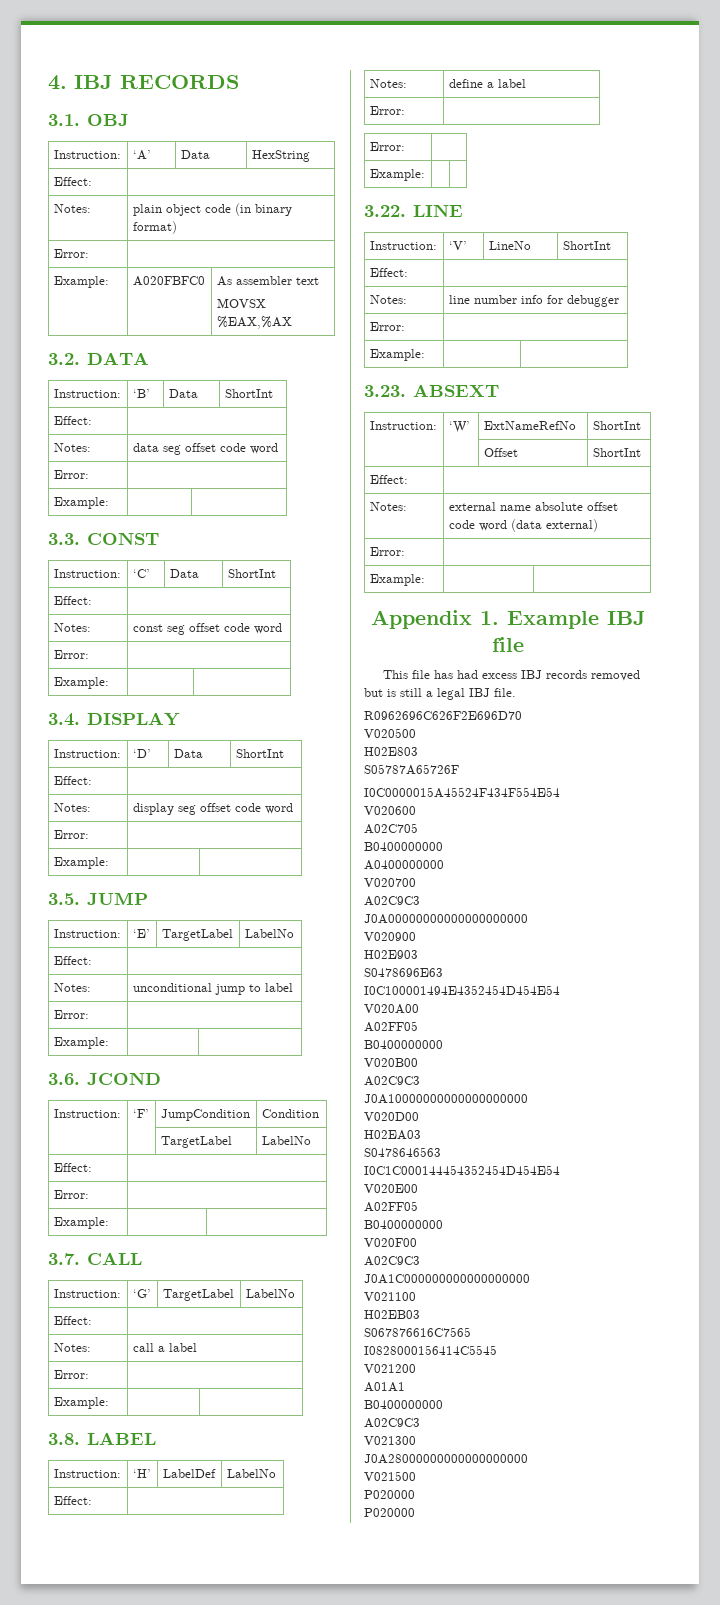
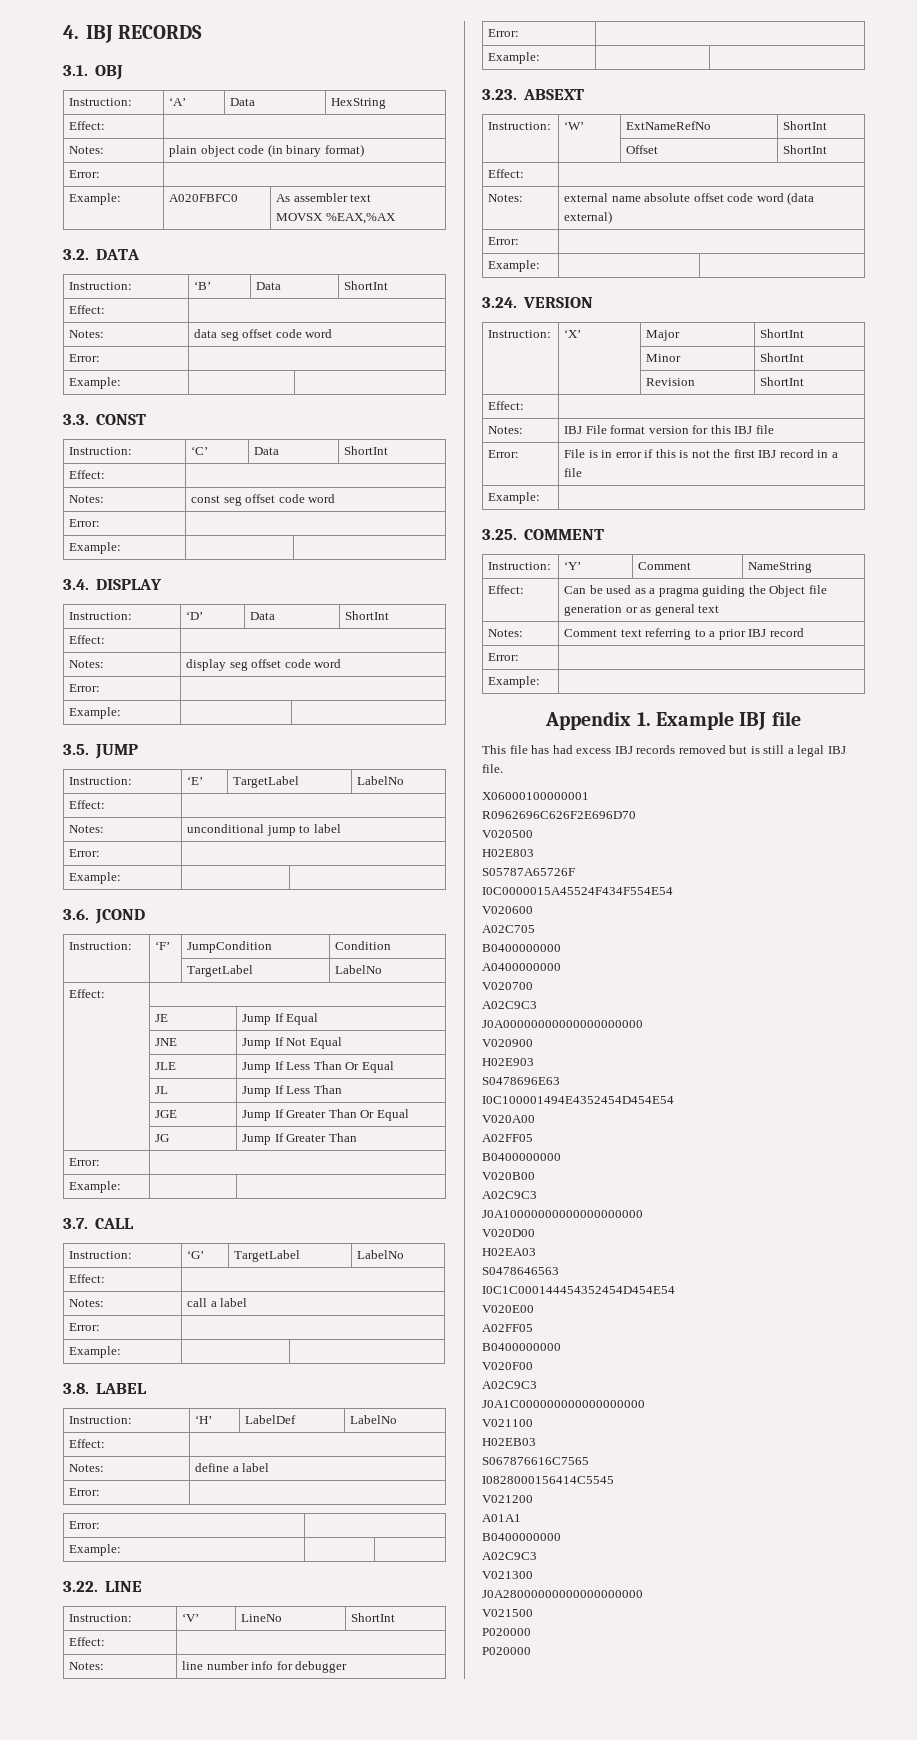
(92, 1167) none -> [155,1014,169,1022] [242,1013,319,1025] [155,1038,178,1046] [242,1037,342,1049] [155,1062,177,1070] [242,1061,394,1073] [155,1086,169,1094] [242,1085,342,1097] [155,1110,178,1118] [242,1109,409,1121] [155,1134,170,1142] [242,1133,357,1145] // | JE | Jump If Equal // | JNE | Jump If Not Equal // | JLE | Jump If Less Than Or Equal // | JL | Jump If Less Than // | JGE | Jump If Greater Than Or Equal // | JG | Jump If Greater Than
(425, 580) none -> [482,297,593,308] [488,330,552,338] [564,329,582,338] [646,330,681,341] [760,329,805,338] [646,354,682,362] [760,353,805,362] [646,378,696,386] [760,377,805,386] [488,401,525,410] [488,426,524,434] [564,425,774,434] [488,450,520,458] [564,449,838,458] [564,468,583,477] [488,492,541,504] [482,529,604,540] [488,562,552,570] [564,561,582,570] [638,562,692,570] [748,562,813,573] [488,585,525,594] [564,585,827,597] [564,604,720,616] [488,629,524,637] [564,628,804,640] [488,653,520,661] [488,676,541,688] // 3.24. VERSION // Instruction: | ‘X’ | Major | ShortInt // | | Minor | ShortInt // | | Revision | ShortInt // Effect: | // Notes: | IBJ File format version for this IBJ file // Error: | File is in error if this is not the first IBJ record in a file // Example: | // 3.25. COMMENT // Instruction: | ‘Y’ | Comment | NameString // Effect: | Can be used as a pragma guiding the Object file generation or as general text // Notes: | Comment text referring to a prior IBJ record // Error: | // Example: |
(516, 692) none -> [482,792,589,800] // X06000100000001

